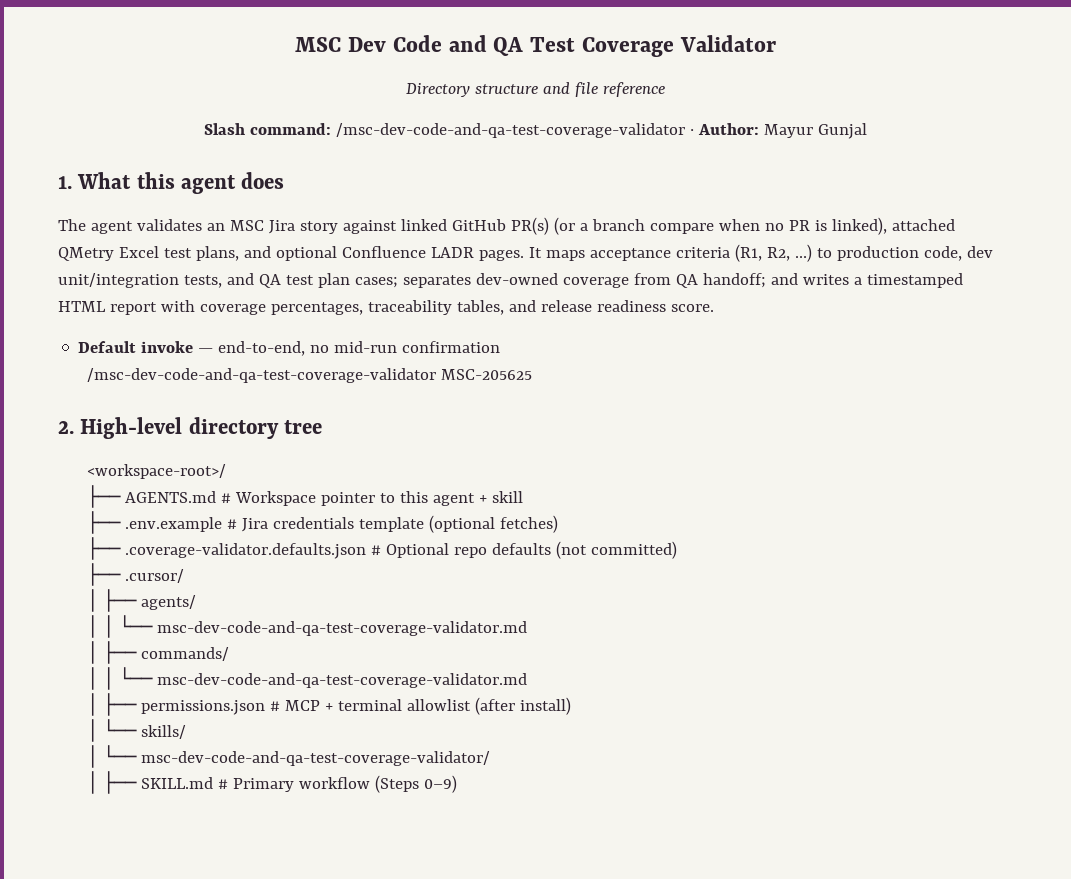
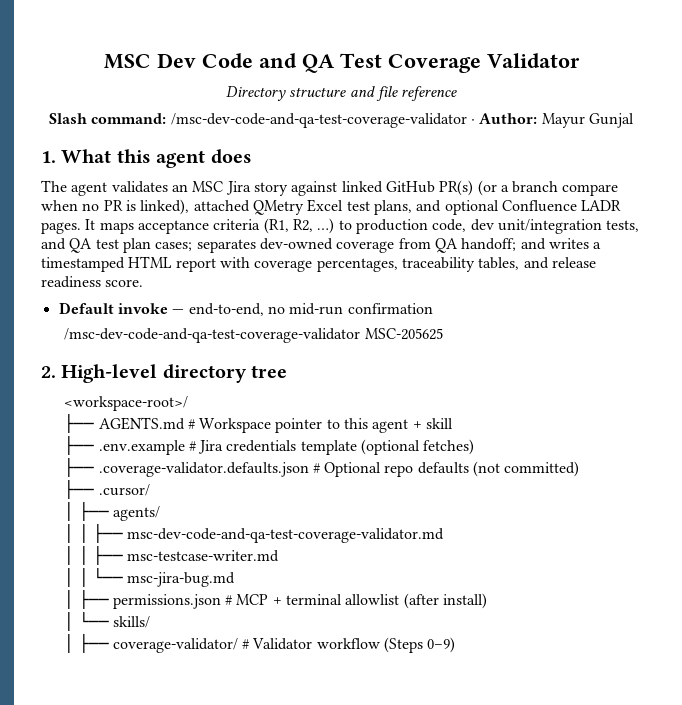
[118,615,527,636] [86,641,229,664] [86,667,527,690] └── msc-dev-code-and-qa-test-coverage-validator.md // │ ├── commands/ // │ │ └── msc-dev-code-and-qa-test-coverage-validator.md -> [92,523,445,543] [64,545,280,565] [64,567,236,587] ├── msc-dev-code-and-qa-test-coverage-validator.md // │ │ ├── msc-testcase-writer.md // │ │ └── msc-jira-bug.md
[86,745,490,768] [86,771,294,794] // │ └── msc-dev-code-and-qa-test-coverage-validator/ // │ ├── SKILL.md # Primary -> [64,633,313,653] // │ ├── coverage-validator/ # Validator

